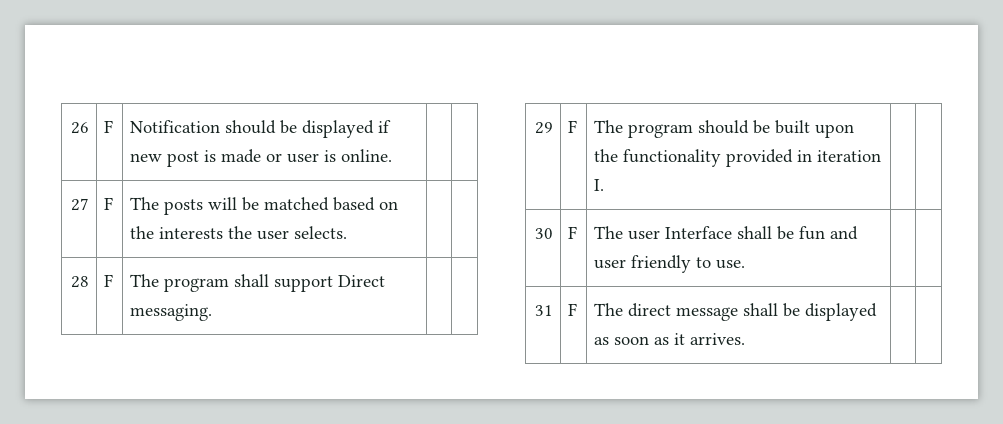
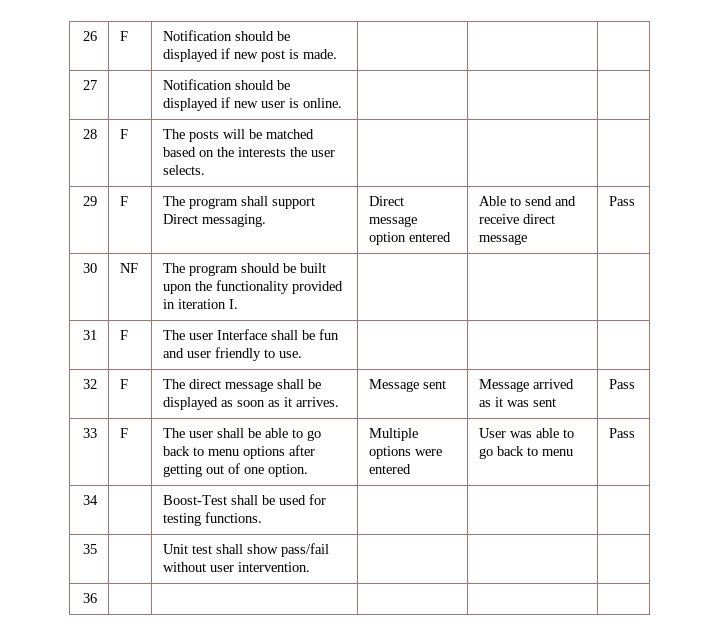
[221,149,283,163] made or -> [303,49,338,59] [82,80,97,90] [163,79,291,90] [163,97,259,111] made. | | | // 27 | | Notification should be displayed if new
[70,198,89,211] // 27 -> [82,129,97,139] | // 28
[70,276,89,288] // 28 -> [82,196,97,206] | // 29
[534,122,553,134] [568,120,578,133] | // 29 | F -> [369,196,405,206] [369,216,418,227] [369,232,452,245] [479,196,577,206] [479,214,556,224] [479,234,528,245] [609,196,636,206] [82,263,97,273] [120,263,139,273] Direct message option entered | Able to send and receive direct message | Pass // 30 | NF
[534,228,553,239] // 30 -> [82,330,97,340] | // 31
[534,305,553,316] // 31 -> [82,379,97,389] | // 32
(746, 339) none -> [369,379,447,392] [479,379,575,392] [479,397,557,407] [609,379,636,389] [82,428,97,438] [120,428,129,438] [163,428,322,441] [163,445,316,459] [163,463,309,477] [369,428,419,441] [369,446,443,459] [369,464,412,474] [479,428,575,438] [479,446,574,459] [609,428,636,438] [82,495,98,505] [163,494,327,505] [163,512,263,526] [82,544,97,554] [163,543,330,557] [163,562,311,572] [82,593,97,603] | Message sent | Message arrived as it was sent | Pass // 33 | F | The user shall be able to go back to menu options after getting out of one option. | Multiple options were entered | User was able to go back to menu | Pass // 34 | | Boost-Test shall be used for testing functions. | | | // 35 | | Unit test shall show pass/fail without user intervention. | | | // 36 | | |

